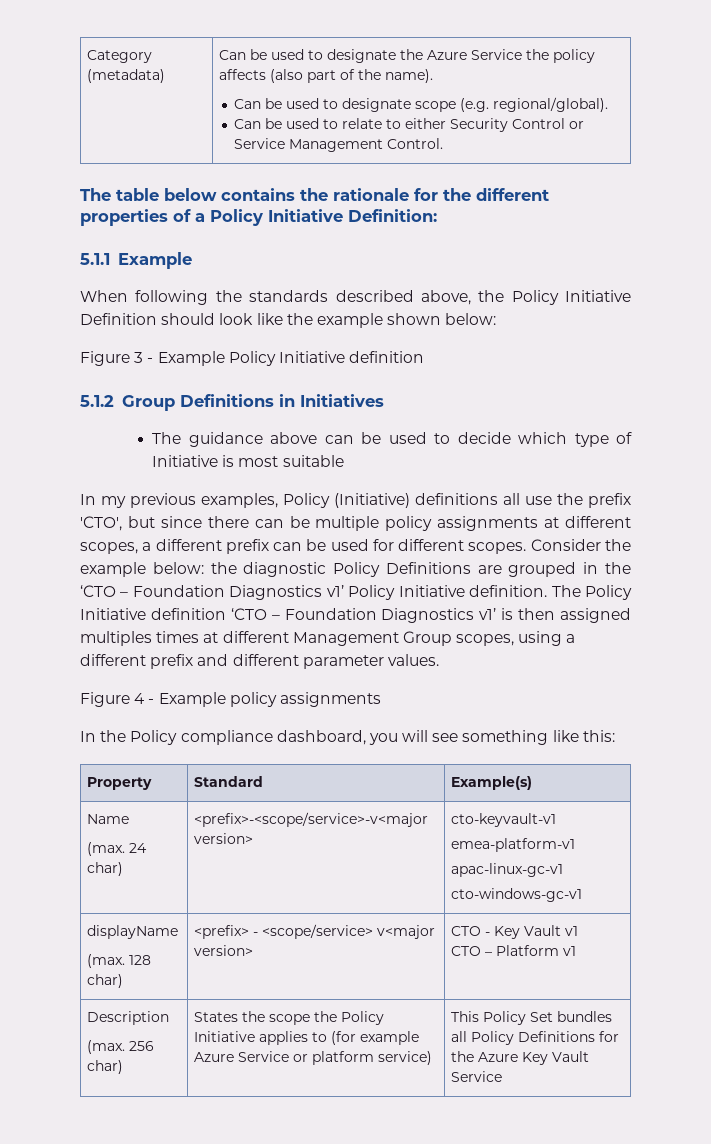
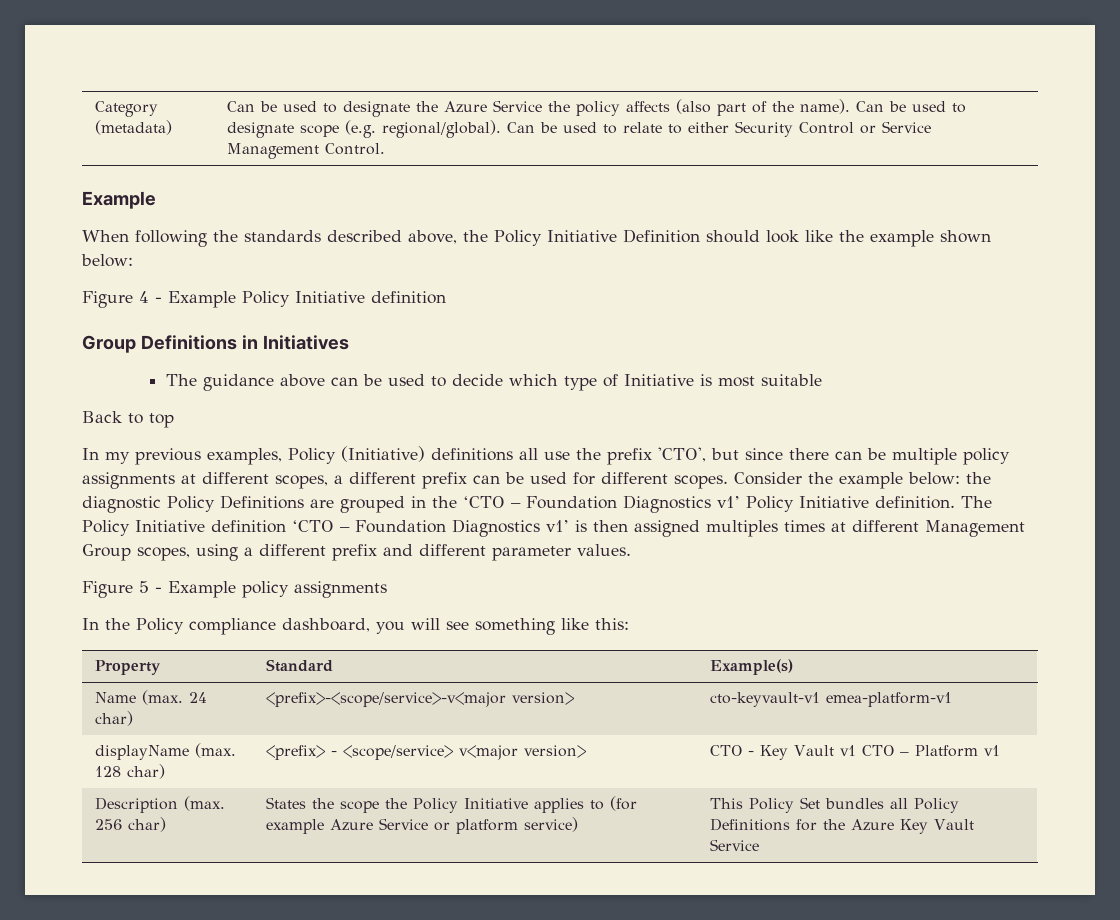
(434, 76) // -> (850, 106) none
(609, 104) // -> (501, 129) none
[80,188,549,201] [80,209,437,226] [80,253,110,265] The table below contains the rationale for the different properties of a Policy Initiative Definition: // 5.1.1 -> (385, 149) none
[134,352,144,363] 3 -> [139,291,149,303] 4
[80,395,114,407] 5.1.2 -> (446, 297) none
(344, 461) none -> [82,411,174,428] // Back to top
[134,693,146,704] 4 -> [139,581,149,593] 5
(130, 819) // -> (136, 697) none
(557, 820) // -> (820, 699) none
[451,863,564,877] [451,888,583,902] // apac-linux-gc-v1 // cto-windows-gc-v1 -> (952, 699) none
(179, 932) // -> (189, 752) none
(579, 931) // -> (856, 750) none
(170, 1018) // -> (178, 805) none

